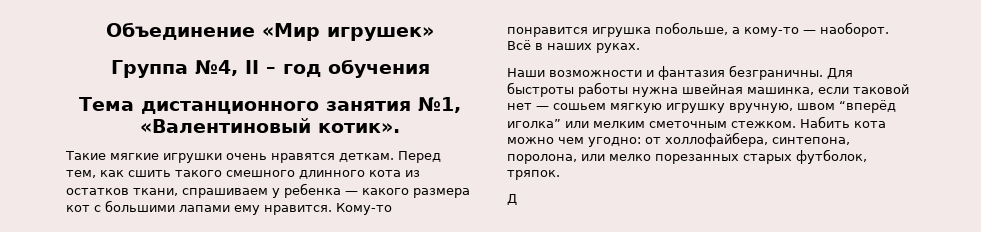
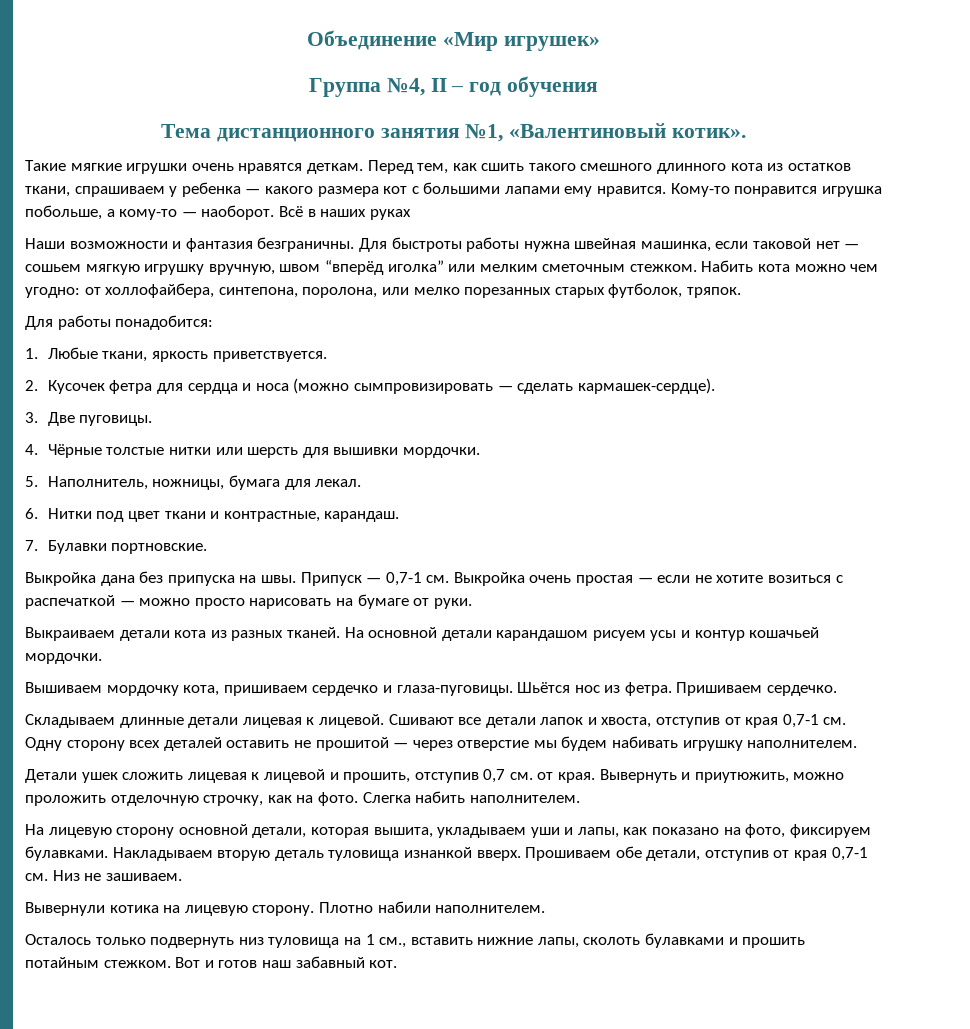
[596,43,640,53] руках. -> [369,209,411,220] руках
[507,194,517,205] Д -> [25,315,214,330] [25,347,327,362] [25,378,715,394] [25,412,153,426] [25,444,481,458] [25,475,362,490] [25,508,400,522] [25,540,208,554] [25,571,843,586] [25,594,472,609] [25,627,820,641] [25,653,102,664] [25,682,838,696] [25,714,847,728] [25,736,858,751] [25,769,845,783] [25,791,580,806] [25,824,871,838] [25,846,868,861] [25,870,182,881] [25,901,546,916] [25,933,806,948] [25,956,398,968] Для работы понадобится: // 1. Любые ткани, яркость приветствуется. // 2. Кусочек фетра для сердца и носа (можно сымпровизировать — сделать кармашек-сердце). // 3. Две пуговицы. // 4. Чёрные толстые нитки или шерсть для вышивки мордочки. // 5. Наполнитель, ножницы, бумага для лекал. // 6. Нитки под цвет ткани и контрастные, карандаш. // 7. Булавки портновские. // Выкройка дана без припуска на швы. Припуск — 0,7-1 см. Выкройка очень простая — если не хотите возиться с распечаткой — можно просто нарисовать на бумаге от руки. // Выкраиваем детали кота из разных тканей. На основной детали карандашом рисуем усы и контур кошачьей мордочки. // Вышиваем мордочку кота, пришиваем сердечко и глаза-пуговицы. Шьётся нос из фетра. Пришиваем сердечко. // Складываем длинные детали лицевая к лицевой. Сшивают все детали лапок и хвоста, отступив от края 0,7-1 см. Одну сторону всех деталей оставить не прошитой — через отверстие мы будем набивать игрушку наполнителем. // Детали ушек сложить лицевая к лицевой и прошить, отступив 0,7 см. от края. Вывернуть и приутюжить, можно проложить отделочную строчку, как на фото. Слегка набить наполнителем. // На лицевую сторону основной детали, которая вышита, укладываем уши и лапы, как показано на фото, фиксируем булавками. Накладываем вторую деталь туловища изнанкой вверх. Прошиваем обе детали, отступив от края 0,7-1 см. Низ не зашиваем. // Вывернули котика на лицевую сторону. Плотно набили наполнителем. // Осталось только подвернуть низ туловища на 1 см., вставить нижние лапы, сколоть булавками и прошить потайным стежком. Вот и готов наш забавный кот.

